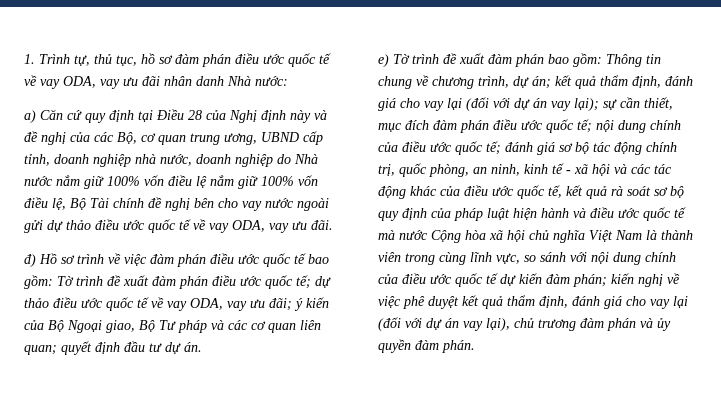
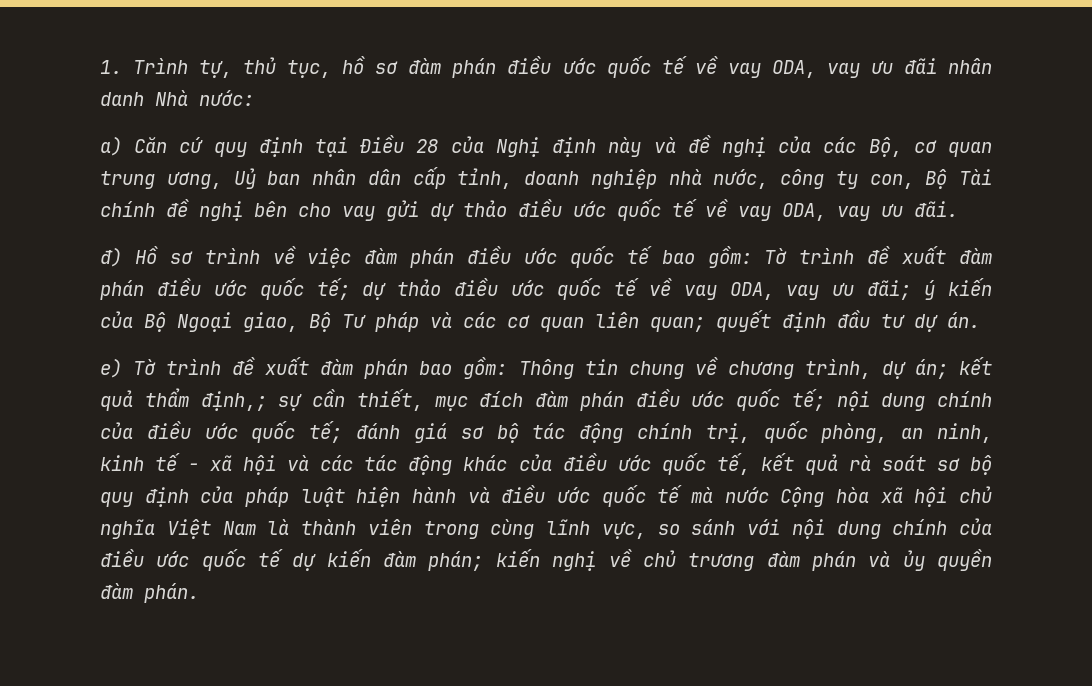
[261,132,299,142] UBND -> [233,168,401,189] Uỷ ban nhân dân
[196,154,318,167] [24,175,318,189] [24,197,66,210] doanh nghiệp do Nhà nước nắm giữ 100% vốn điều lệ nắm giữ 100% vốn điều lệ, -> [780,169,914,189] công ty con,
[265,198,329,211] nước ngoài -> (375, 213) none
[632,76,693,88] [378,97,599,111] định, đánh giá cho vay lại (đối với dự án vay lại); -> [200,391,267,411] định,;
[378,295,688,309] [378,317,510,331] việc phê duyệt kết quả thẩm định, đánh giá cho vay lại (đối với dự án vay lại), -> (632, 558) none

